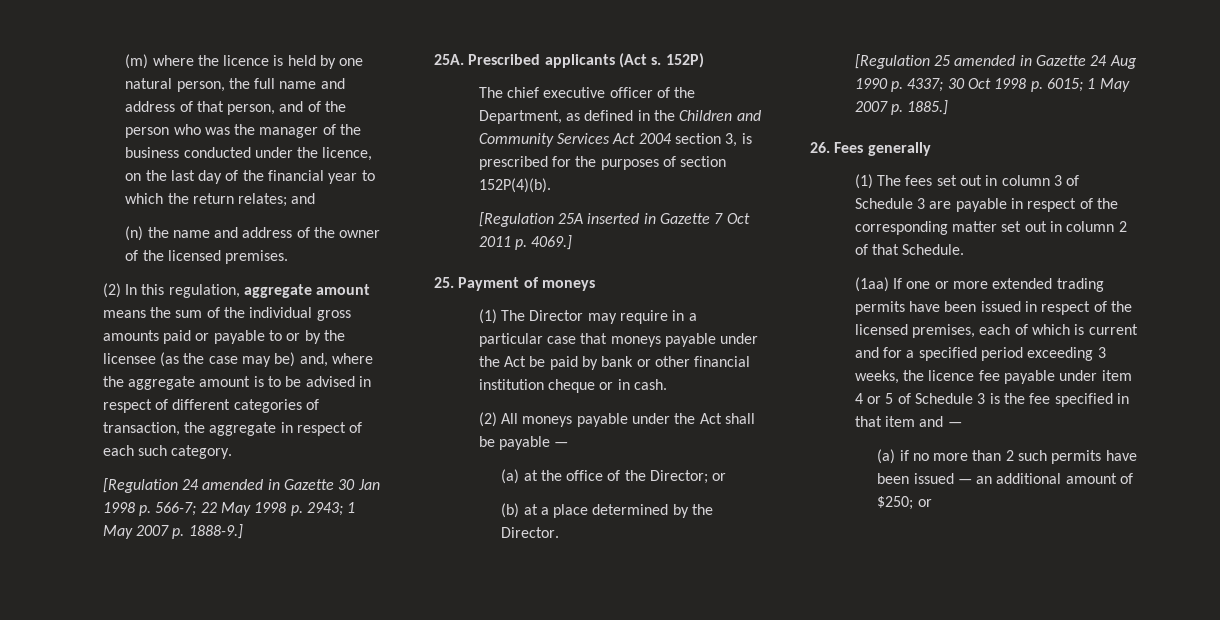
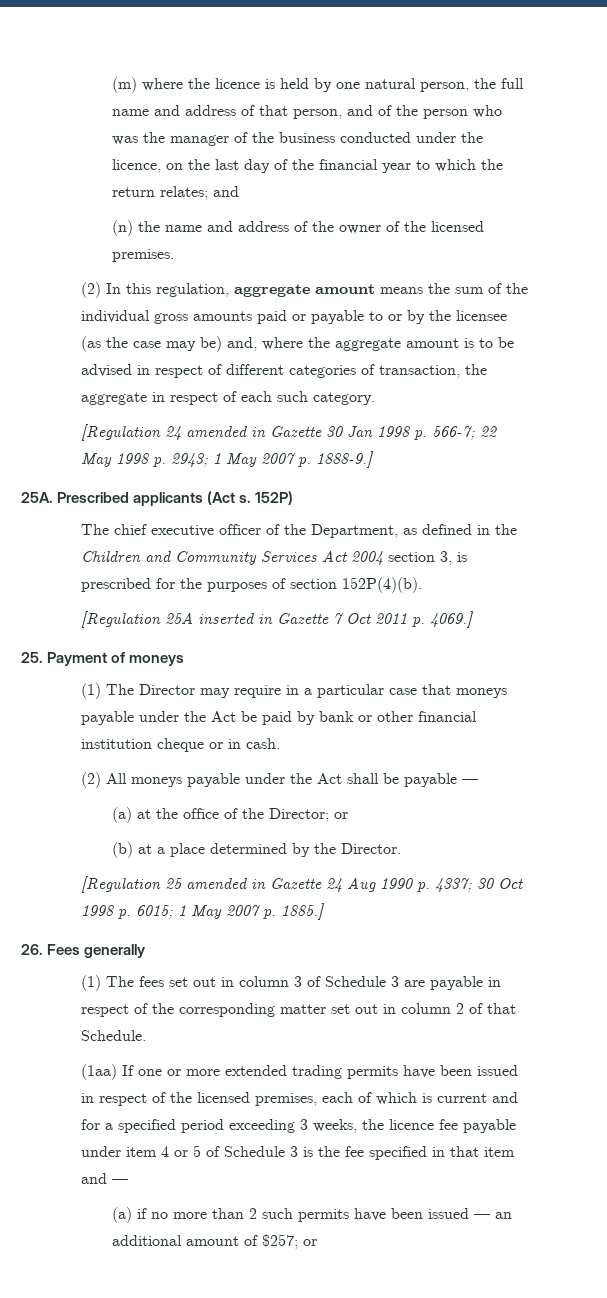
[877,496,914,510] $250; -> [261,1234,298,1249] $257;

